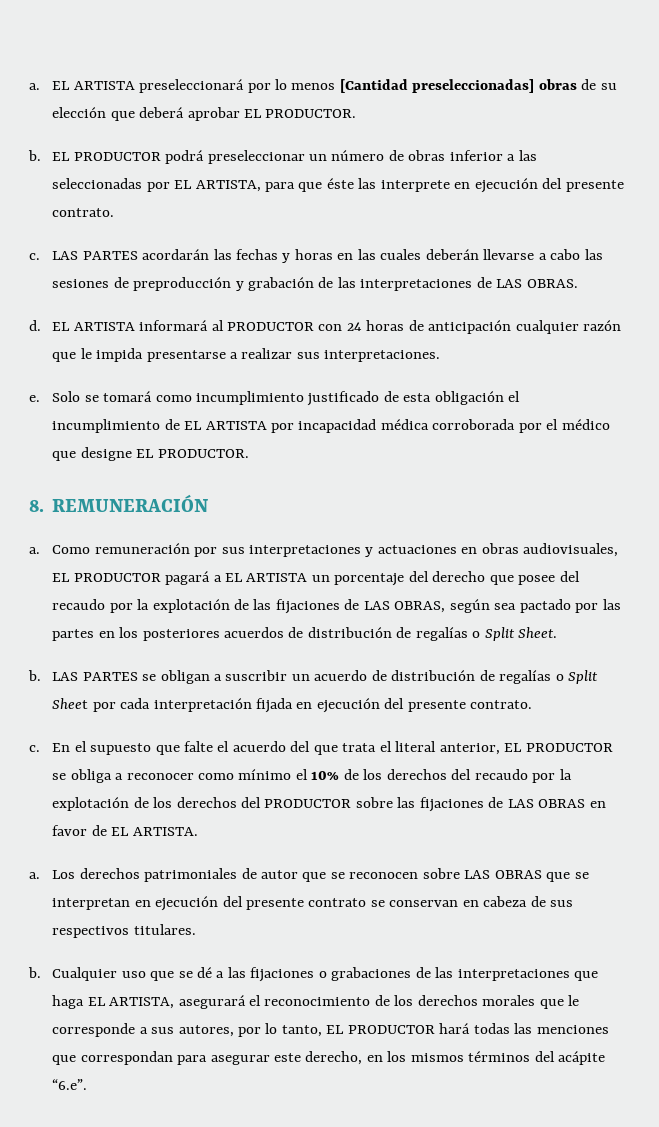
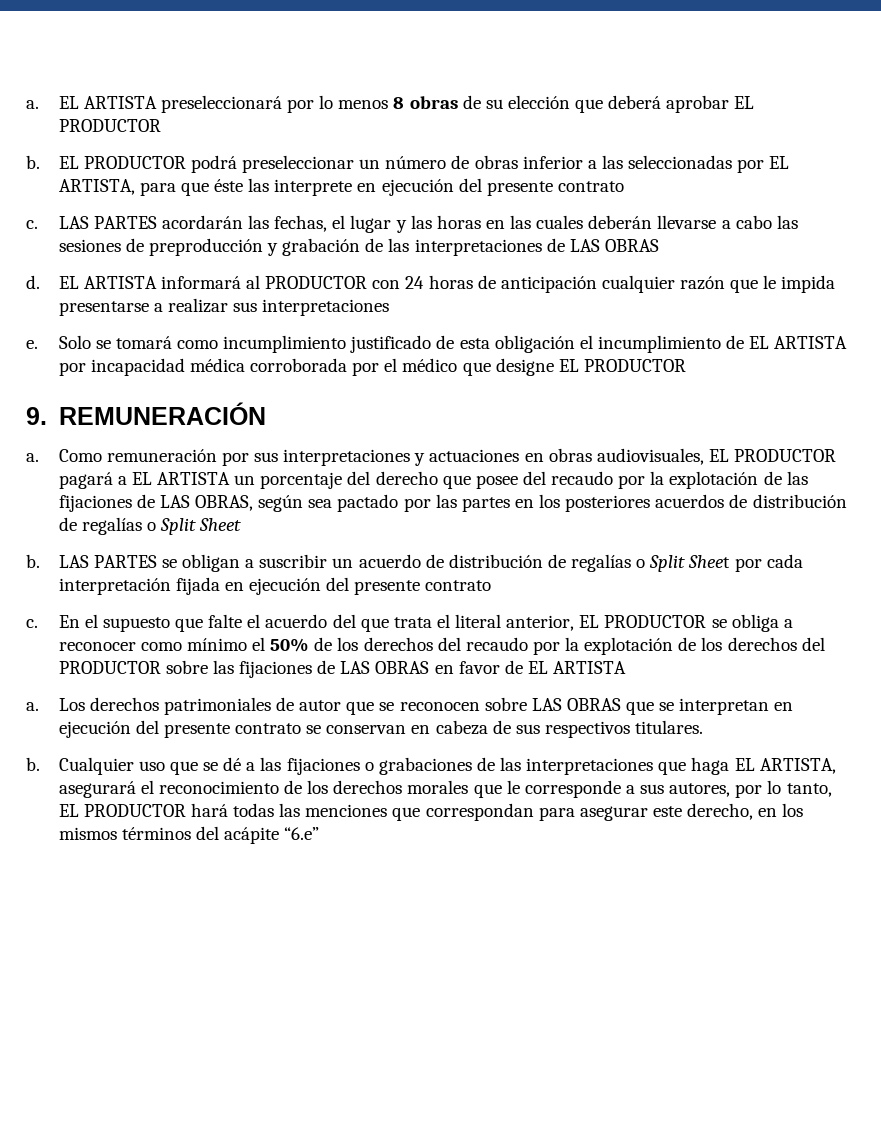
[339,79,535,93] [Cantidad preseleccionadas] -> [393,97,405,109] 8
[265,109,357,118] PRODUCTOR. -> [58,119,161,132] PRODUCTOR
[52,208,115,217] contrato. -> [557,181,624,192] contrato
[236,249,291,263] fechas y -> [274,215,432,233] fechas, el lugar y las
[526,279,578,288] OBRAS. -> [604,239,659,252] OBRAS
[324,350,441,362] interpretaciones. -> [262,299,390,316] interpretaciones
[157,449,249,458] [29,499,44,512] PRODUCTOR. // 8. -> [583,359,686,372] [26,407,47,425] PRODUCTOR // 9.
[518,627,558,638] Sheet. -> [199,518,242,531] Sheet
[470,700,533,709] contrato. -> [425,580,492,591] contrato
[311,771,340,780] 10% -> [270,638,310,652] 50%
[132,827,198,836] ARTISTA. -> [553,661,627,674] ARTISTA
[52,1079,88,1090] “6.e”. -> [284,827,320,840] “6.e”

